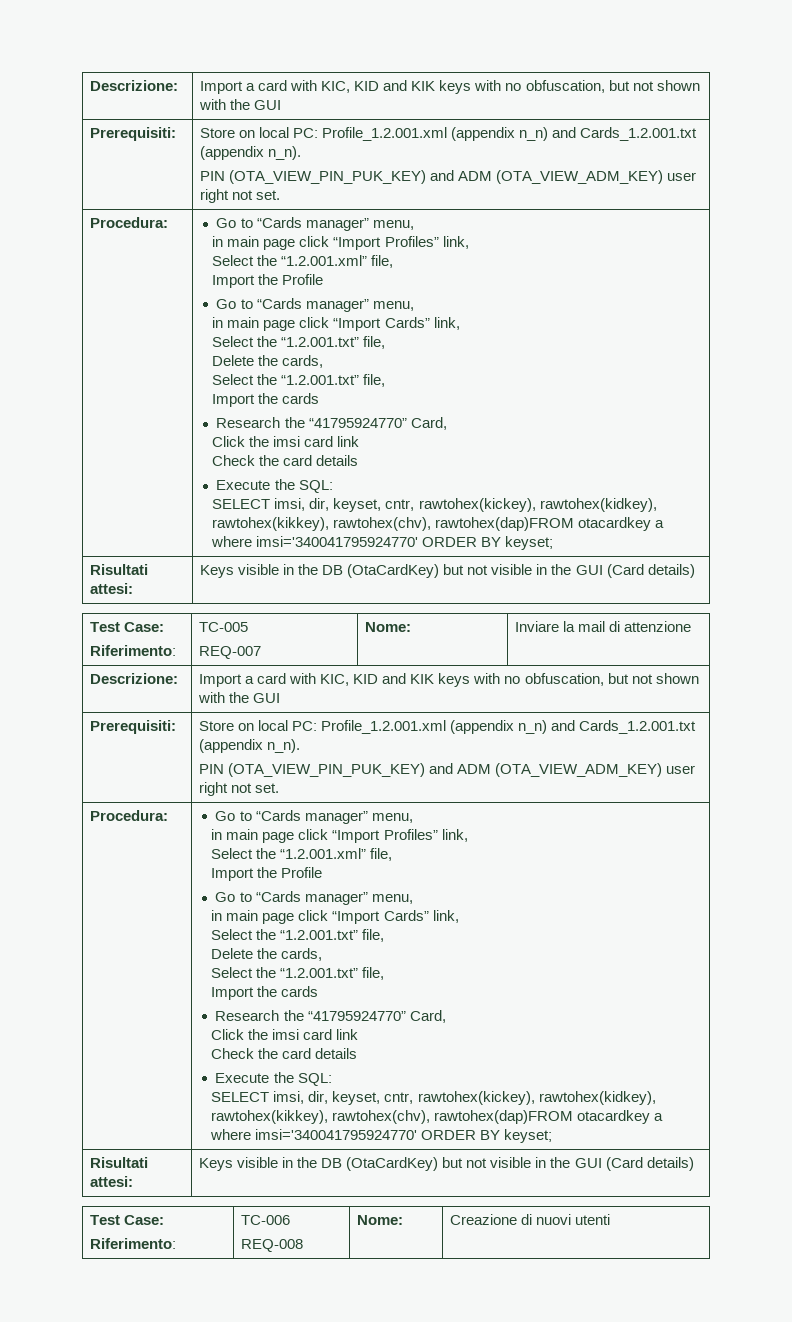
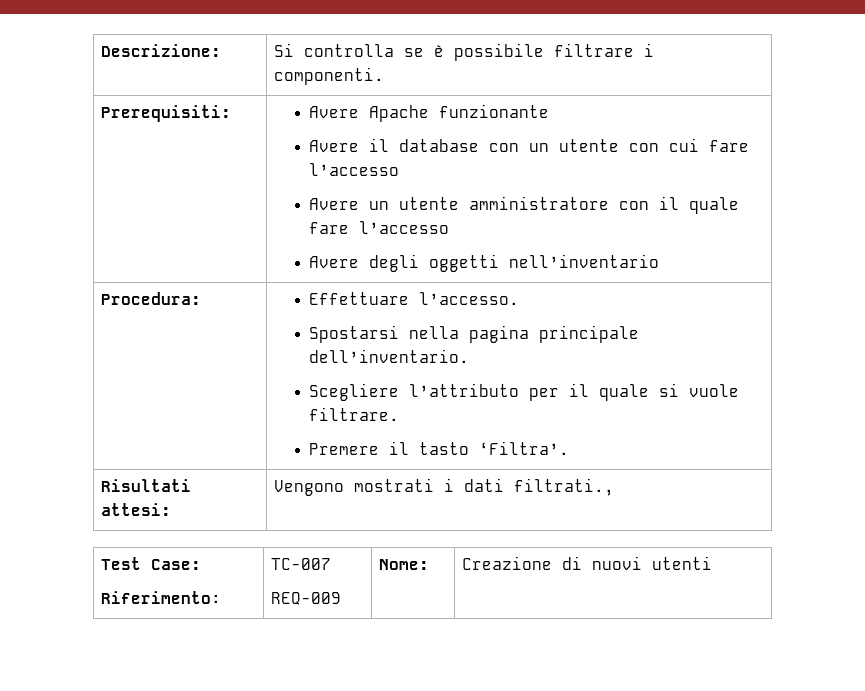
[89,80,178,91] [199,80,700,94] [198,99,282,110] [89,127,176,141] [199,127,698,141] [199,146,302,160] [199,170,697,184] [199,189,281,203] [89,217,168,228] [216,217,414,231] [212,236,469,250] [212,255,394,268] [212,274,324,288] [216,298,414,312] [212,317,460,331] [212,336,386,349] [212,355,324,368] [212,374,386,387] [212,393,320,407] [216,417,447,430] [212,436,360,447] [212,455,359,466] [216,479,333,493] [212,498,657,512] [212,517,665,531] [211,536,554,550] [89,564,148,575] [89,583,133,594] [199,564,695,578] [89,622,165,632] [89,645,176,656] [198,622,248,632] [198,646,261,659] [364,622,411,632] [514,621,692,632] [89,673,178,684] [198,673,699,687] [197,692,281,703] [89,720,176,734] [198,720,697,734] [198,739,301,753] [198,763,696,777] [198,782,280,796] [89,810,168,821] [215,810,413,824] [211,829,468,843] [211,848,393,861] [211,867,323,881] [215,891,413,905] [211,910,459,924] [211,929,385,942] [211,948,323,961] [211,967,385,980] [211,986,319,1000] [215,1010,446,1023] [211,1029,359,1040] [211,1048,358,1059] [215,1072,332,1086] [211,1091,656,1105] [211,1110,664,1124] [210,1129,553,1143] [89,1157,148,1168] [89,1176,133,1187] [198,1157,694,1171] [89,1215,165,1225] [89,1238,176,1249] [240,1215,290,1225] [240,1239,303,1252] Descrizione: | Import a card with KIC, KID and KIK keys with no obfuscation, but not shown with the GUI // Prerequisiti: | Store on local PC: Profile_1.2.001.xml (appendix n_n) and Cards_1.2.001.txt (appendix n_n). // PIN (OTA_VIEW_PIN_PUK_KEY) and ADM (OTA_VIEW_ADM_KEY) user right not set. // Procedura: | Go to “Cards manager” menu, // in main page click “Import Profiles” link, // Select the “1.2.001.xml” file, // Import the Profile // Go to “Cards manager” menu, // in main page click “Import Cards” link, // Select the “1.2.001.txt” file, // Delete the cards, // Select the “1.2.001.txt” file, // Import the cards // Research the “41795924770” Card, // Click the imsi card link // Check the card details // Execute the SQL: // SELECT imsi, dir, keyset, cntr, rawtohex(kickey), rawtohex(kidkey), rawtohex(kikkey), rawtohex(chv), rawtohex(dap)FROM otacardkey a where imsi='340041795924770' ORDER BY keyset; // Risultati attesi: | Keys visible in the DB (OtaCardKey) but not visible in the GUI (Card details) // Test Case: // Riferimento: | TC-005 // REQ-007 | Nome: | Inviare la mail di attenzione // Descrizione: | Import a card with KIC, KID and KIK keys with no obfuscation, but not shown with the GUI // Prerequisiti: | Store on local PC: Profile_1.2.001.xml (appendix n_n) and Cards_1.2.001.txt (appendix n_n). // PIN (OTA_VIEW_PIN_PUK_KEY) and ADM (OTA_VIEW_ADM_KEY) user right not set. // Procedura: | Go to “Cards manager” menu, // in main page click “Import Profiles” link, // Select the “1.2.001.xml” file, // Import the Profile // Go to “Cards manager” menu, // in main page click “Import Cards” link, // Select the “1.2.001.txt” file, // Delete the cards, // Select the “1.2.001.txt” file, // Import the cards // Research the “41795924770” Card, // Click the imsi card link // Check the card details // Execute the SQL: // SELECT imsi, dir, keyset, cntr, rawtohex(kickey), rawtohex(kidkey), rawtohex(kikkey), rawtohex(chv), rawtohex(dap)FROM otacardkey a where imsi='340041795924770' ORDER BY keyset; // Risultati attesi: | Keys visible in the DB (OtaCardKey) but not visible in the GUI (Card details) // Test Case: // Riferimento: | TC-006 // REQ-008 -> [100,44,221,57] [273,43,654,61] [273,67,384,85] [100,105,231,122] [308,104,549,122] [308,138,749,152] [308,163,399,176] [308,196,739,214] [308,221,449,234] [308,254,659,272] [100,292,201,305] [308,292,519,305] [308,325,639,343] [308,349,469,363] [308,383,739,401] [308,407,399,421] [308,441,569,455] [100,479,191,492] [100,503,171,516] [273,478,614,496] [100,557,201,570] [100,591,221,604] [270,558,331,570] [270,592,341,605] Descrizione: | Si controlla se è possibile filtrare i componenti. // Prerequisiti: | Avere Apache funzionante // Avere il database con un utente con cui fare l’accesso // Avere un utente amministratore con il quale fare l’accesso // Avere degli oggetti nell’inventario // Procedura: | Effettuare l’accesso. // Spostarsi nella pagina principale dell’inventario. // Scegliere l’attributo per il quale si vuole filtrare. // Premere il tasto ‘Filtra’. // Risultati attesi: | Vengono mostrati i dati filtrati., // Test Case: // Riferimento: | TC-007 // REQ-009

